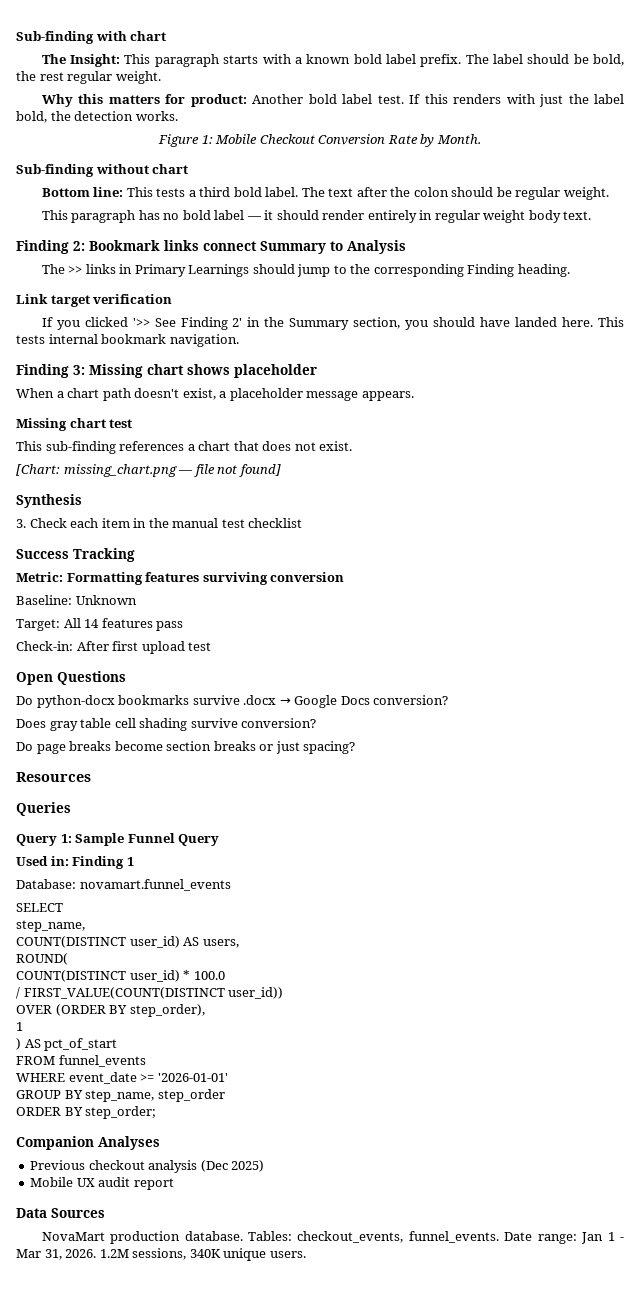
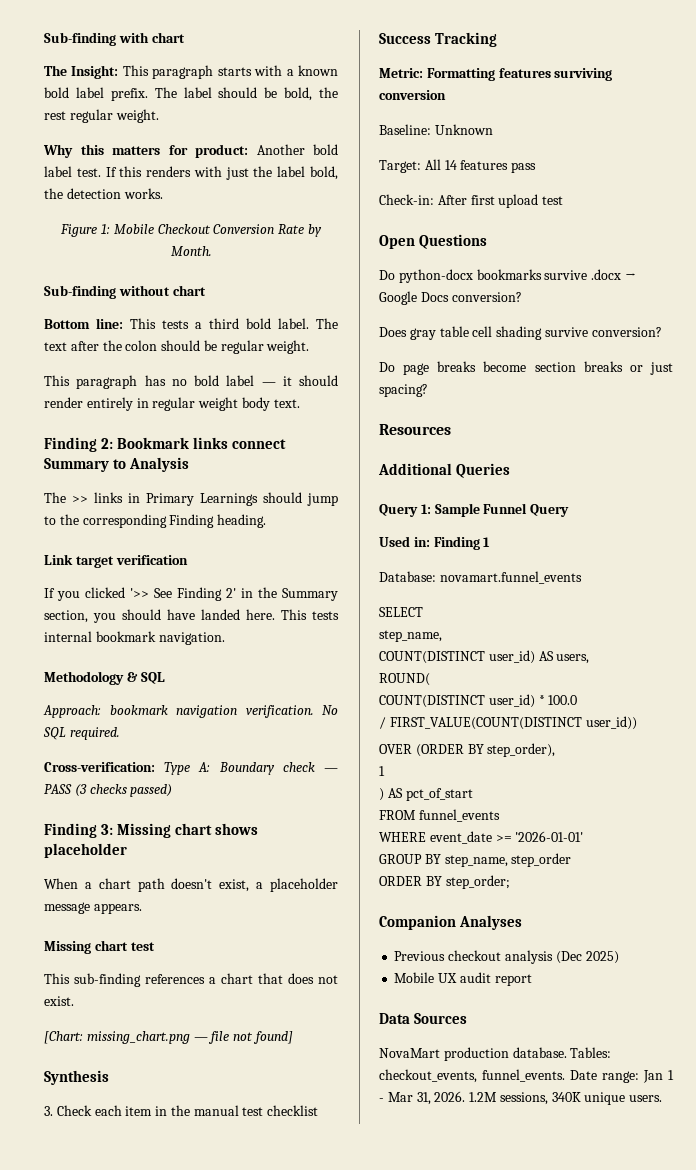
(239, 340) none -> [44,671,165,685] [43,705,338,718] [43,727,120,740] [44,762,339,775] [44,784,173,797] // Methodology & SQL // Approach: bookmark navigation verification. No SQL required. // Cross-verification: Type A: Boundary check — PASS (3 checks passed)
(91, 777) none -> [378,463,452,475] Additional

